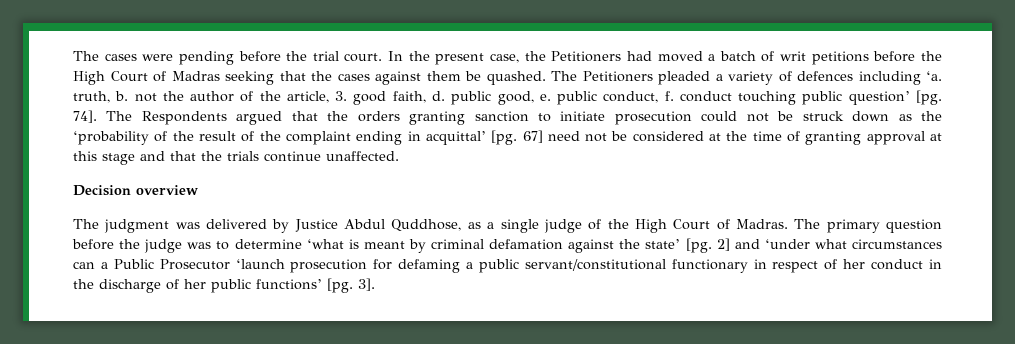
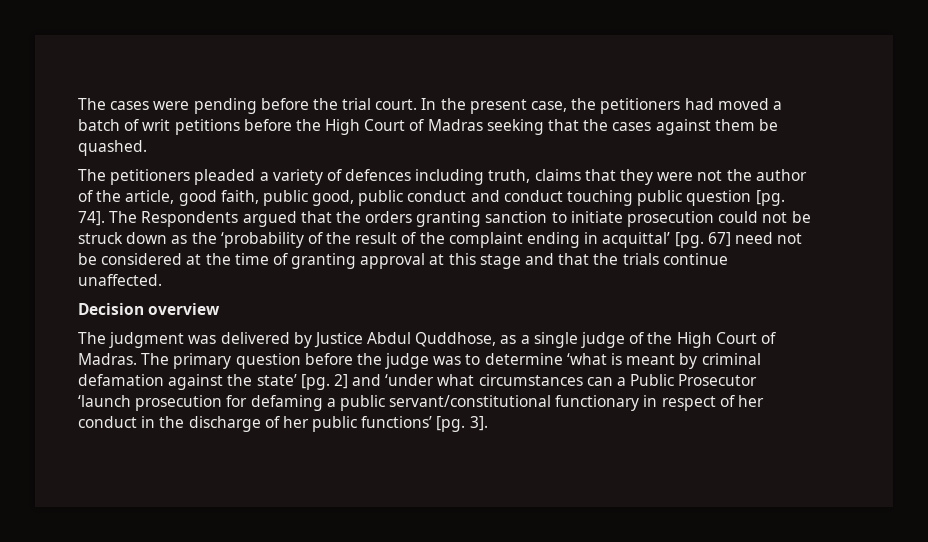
[551,51,622,62] Petitioners -> [600,98,681,114] petitioners
[551,71,653,82] The Petitioners -> [78,169,191,185] // The petitioners
[926,71,942,81] [73,91,129,103] ‘a. truth, b. -> [488,169,694,185] truth, claims that they were
[335,91,348,101] 3. -> (175, 197) none
[431,91,445,101] d. -> (259, 197) none
[539,91,674,105] e. public conduct, f. -> [358,190,500,206] public conduct and
[848,91,910,105] question’ -> [686,190,752,206] question

